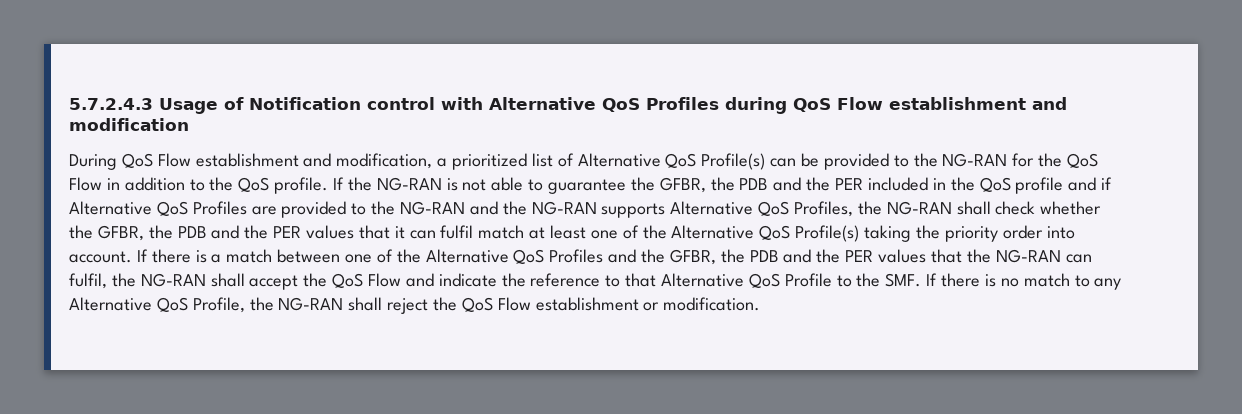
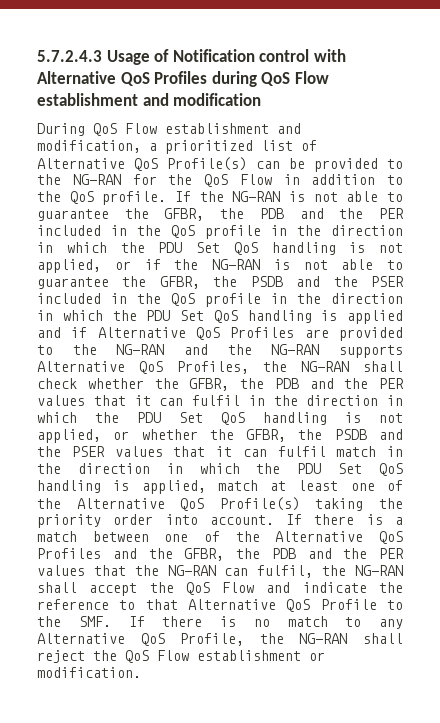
(1064, 185) none -> [271,225,403,236] [37,242,403,255] [37,259,403,273] [37,276,404,289] [37,293,403,307] [37,310,403,324] in the direction in which the PDU Set QoS handling is not applied, or if the NG-RAN is not able to guarantee the GFBR, the PSDB and the PSER included in the QoS profile in the direction in which the PDU Set QoS handling is applied
(474, 232) none -> [248,395,403,406] [37,412,403,425] [37,429,403,443] [37,446,403,457] [37,463,403,476] [37,480,206,494] in the direction in which the PDU Set QoS handling is not applied, or whether the GFBR, the PSDB and the PSER values that it can fulfil match in the direction in which the PDU Set QoS handling is applied,

